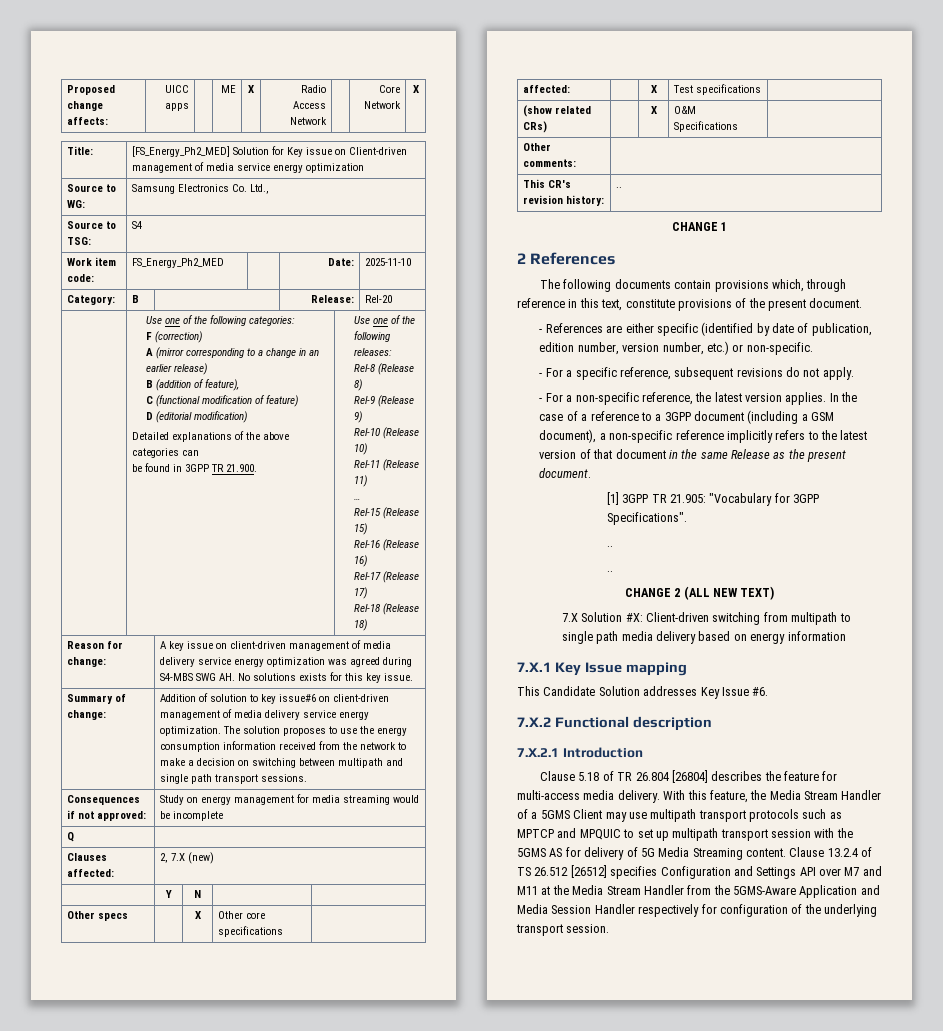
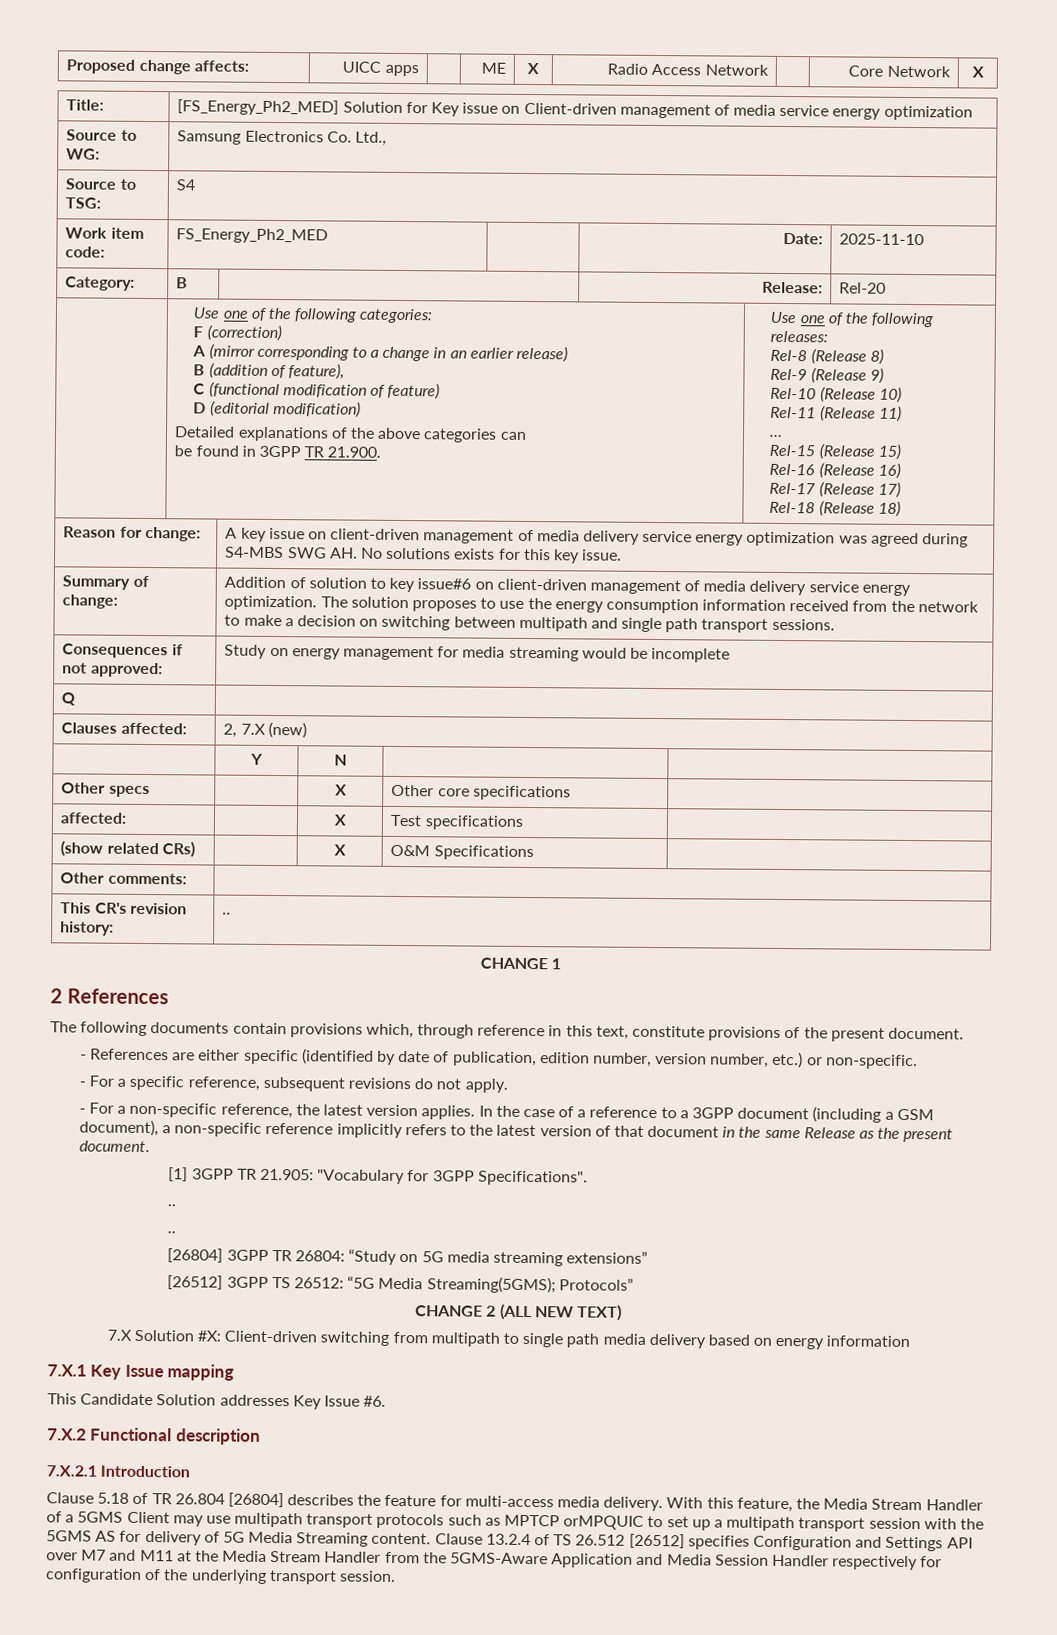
(613, 571) none -> [167,1248,649,1267] [167,1275,634,1294] // [26804] 3GPP TR 26804: “Study on 5G media streaming extensions” // [26512] 3GPP TS 26512: “5G Media Streaming(5GMS); Protocols”
[557,828,621,840] and MPQUIC -> [563,1515,645,1530] orMPQUIC
(669, 836) none -> [713,1519,723,1528] a

